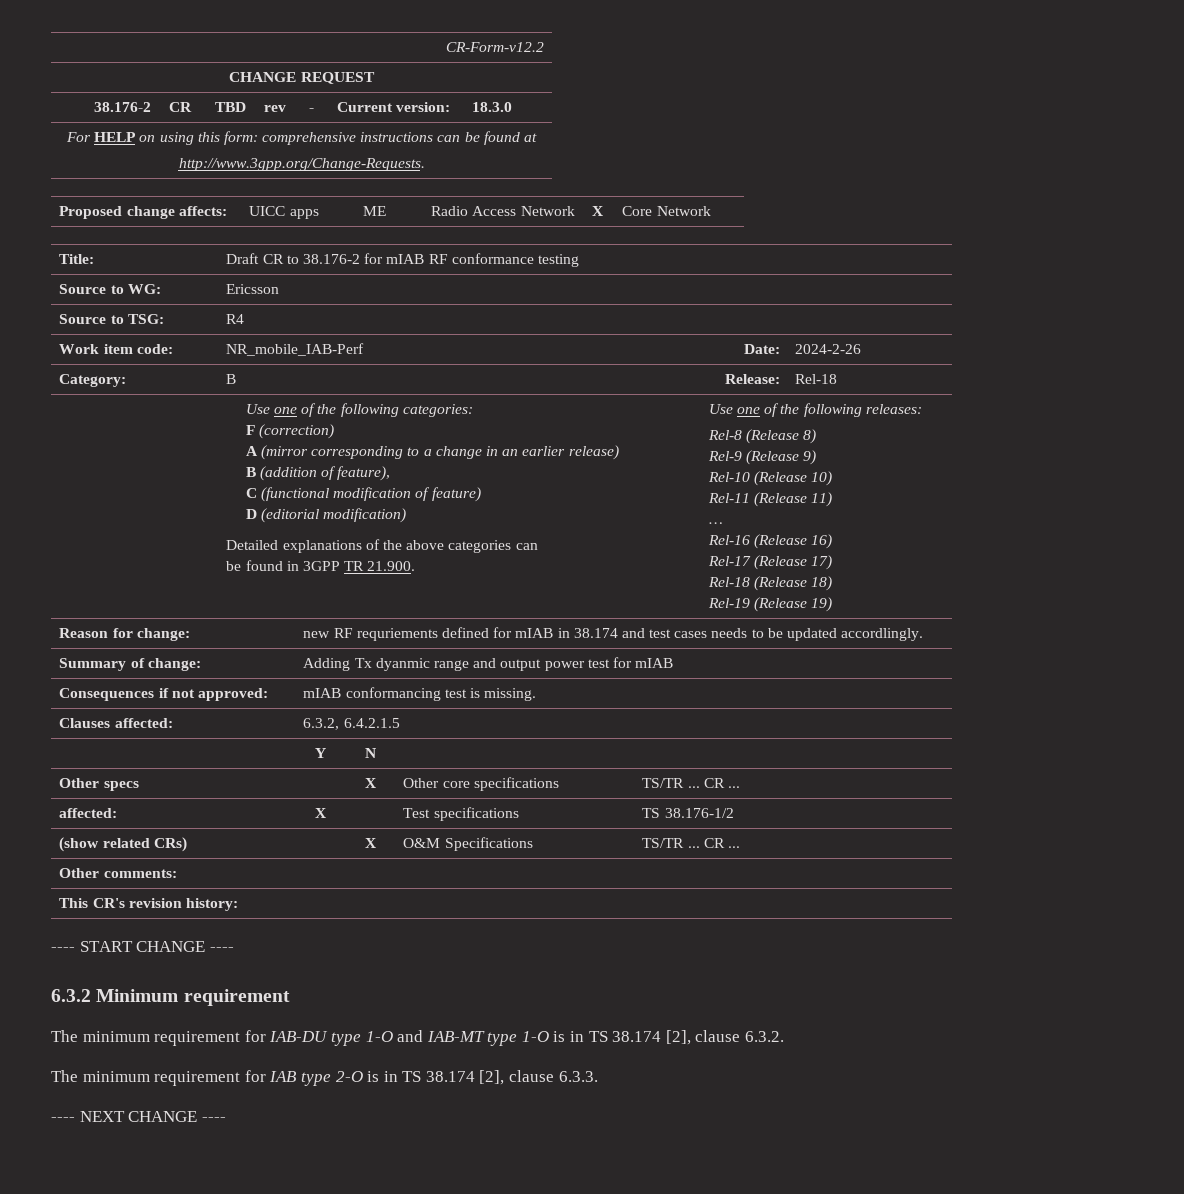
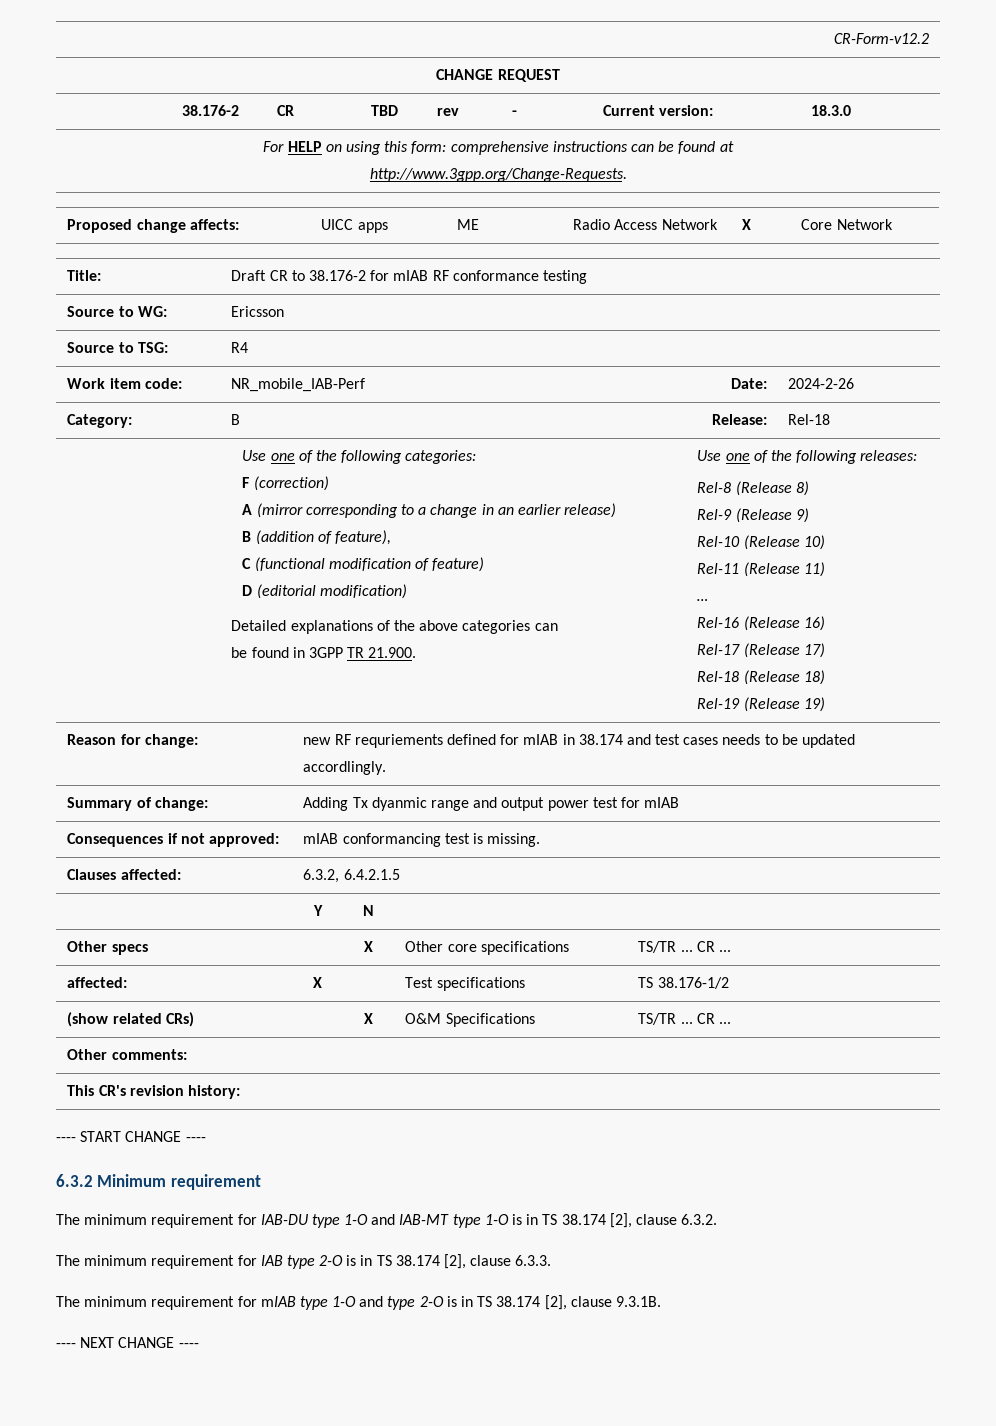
(598, 1076) none -> [56,1295,661,1310] // The minimum requirement for mIAB type 1-O and type 2-O is in TS 38.174 [2], clause 9.3.1B.

